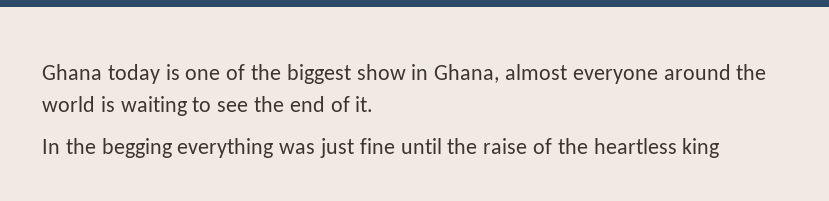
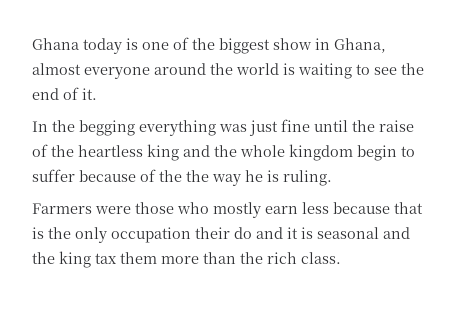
(720, 148) none -> [183,144,415,161] [32,169,332,186] [32,202,423,218] [32,227,410,243] [32,251,341,268] and the whole kingdom begin to suffer because of the the way he is ruling. // Farmers were those who mostly earn less because that is the only occupation their do and it is seasonal and the king tax them more than the rich class.

